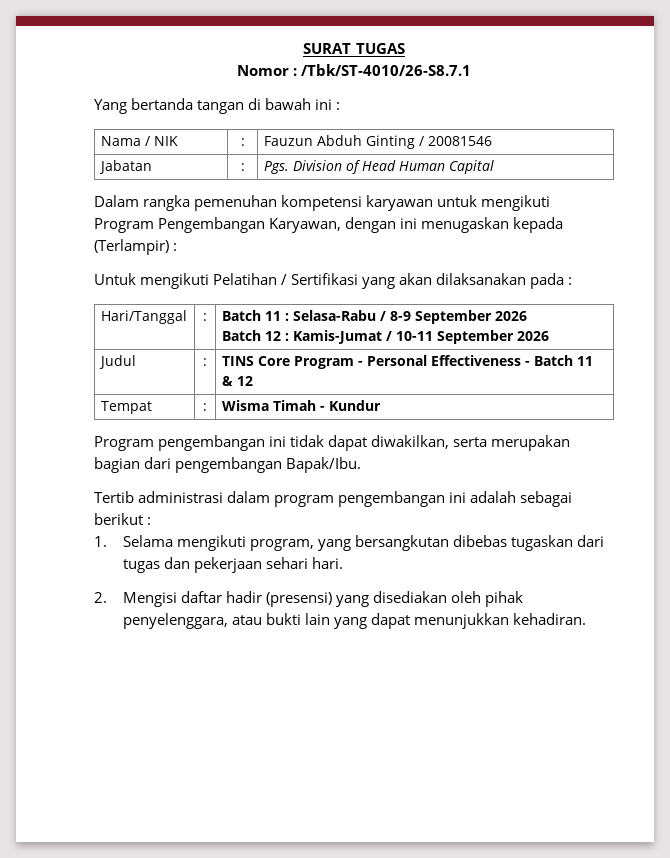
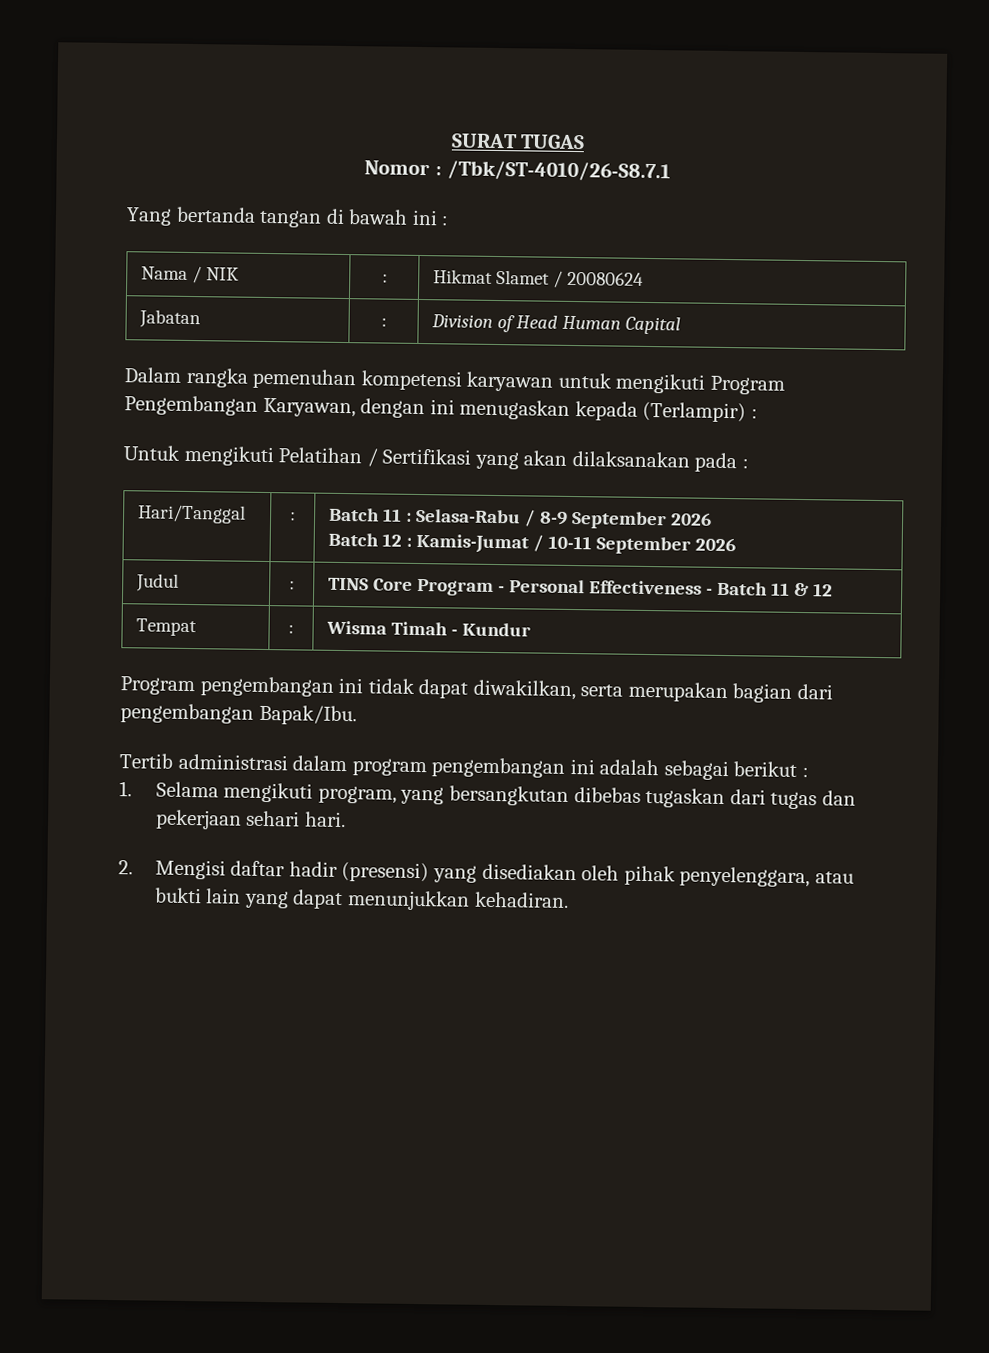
[263,135,492,149] Fauzun Abduh Ginting / 20081546 -> [433,269,645,288] Hikmat Slamet / 20080624
[263,161,289,174] Pgs. -> (387, 322) none

